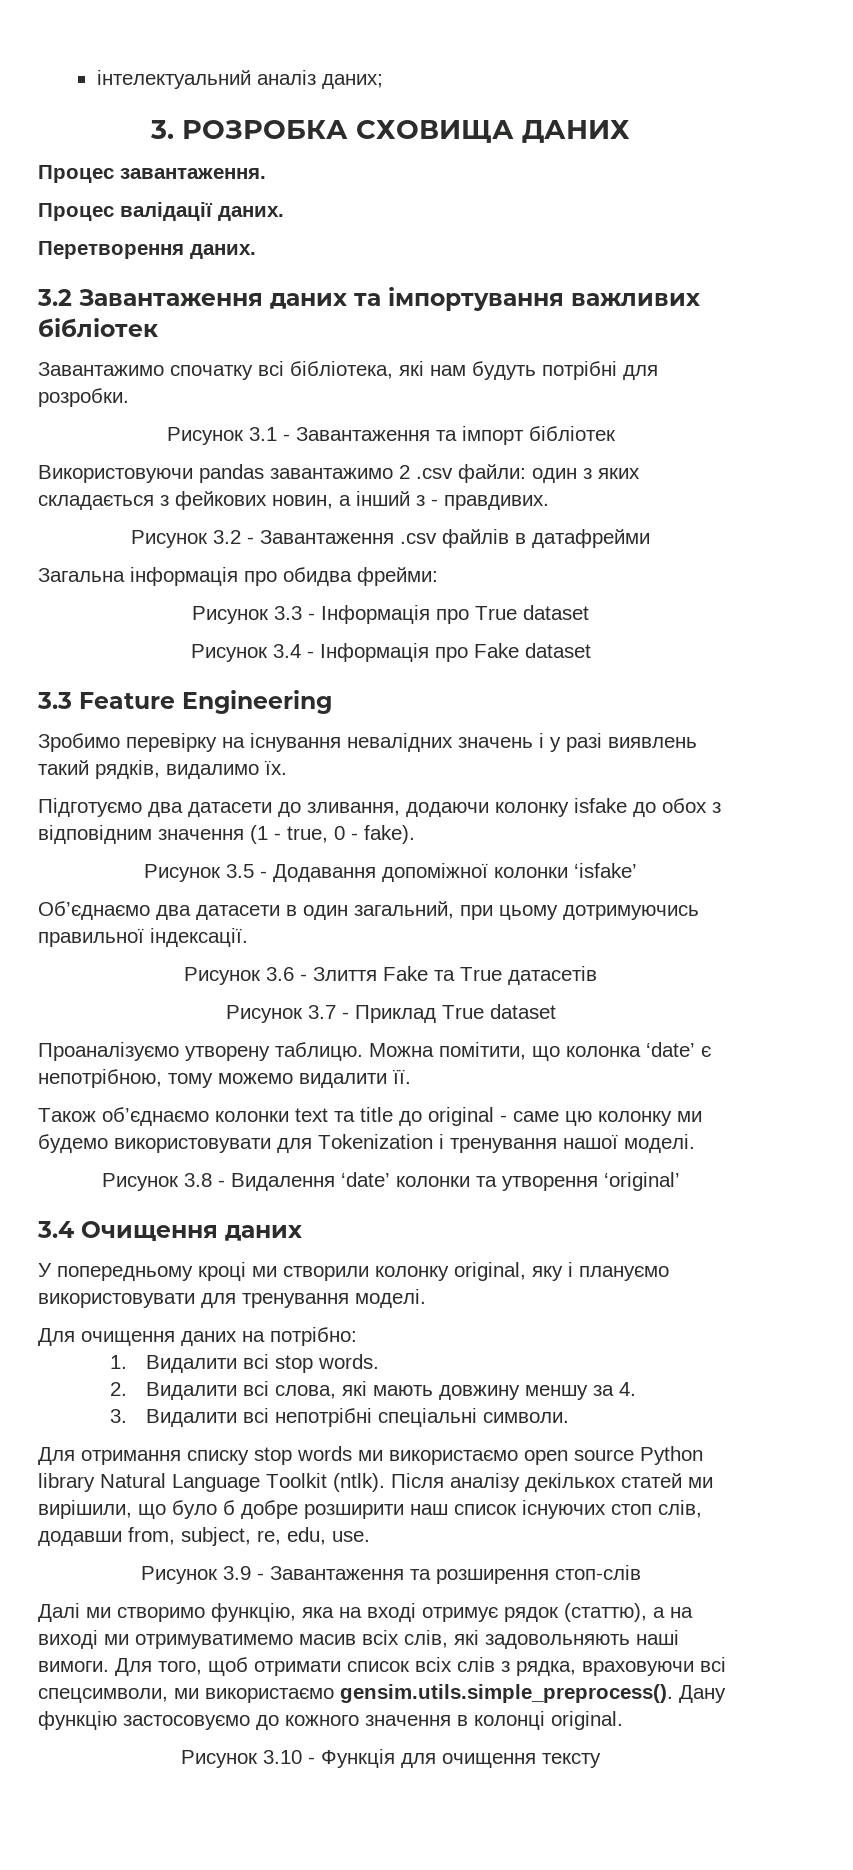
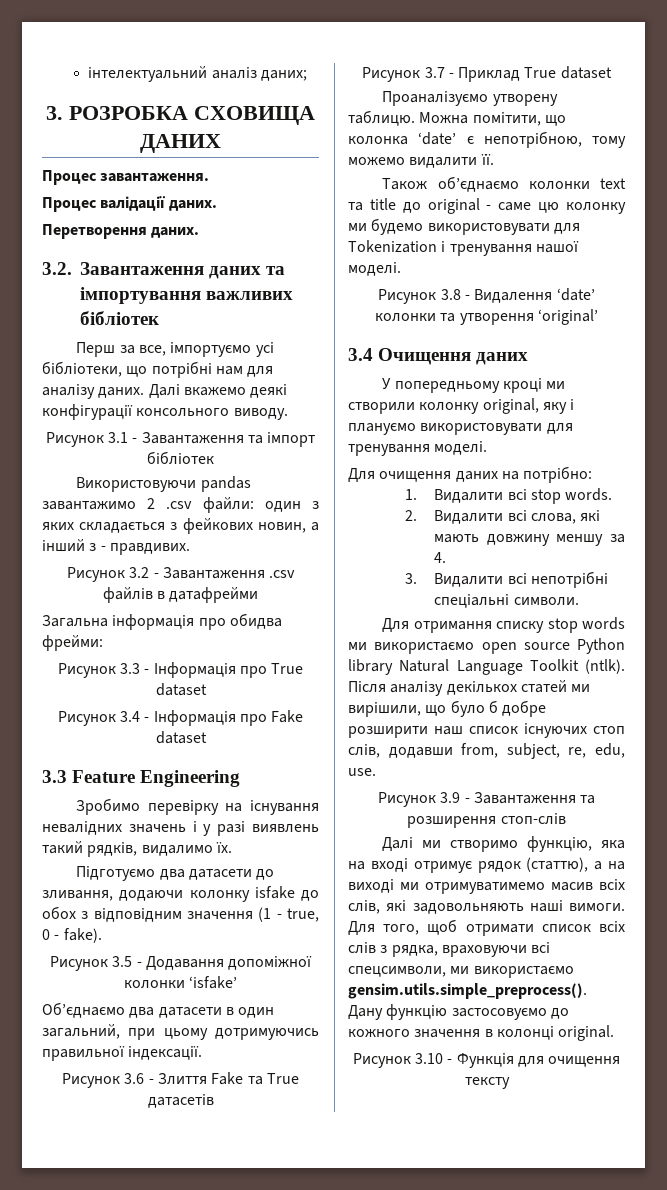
[37,289,72,306] 3.2 -> [42,262,72,275] 3.2.
[38,361,658,380] [38,388,129,407] Завантажимо спочатку всі бібліотека, які нам будуть потрібні для розробки. -> [76,342,274,357] [42,361,274,378] [42,384,288,399] [42,404,288,420] Перш за все, імпортуємо усі бібліотеки, що потрібні нам для аналізу даних. Далі вкажемо деякі конфігурації консольного виводу.

